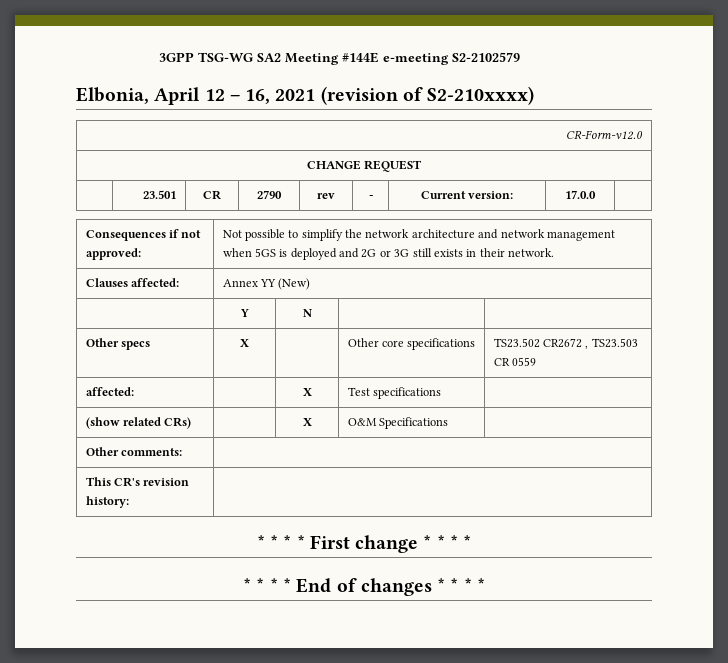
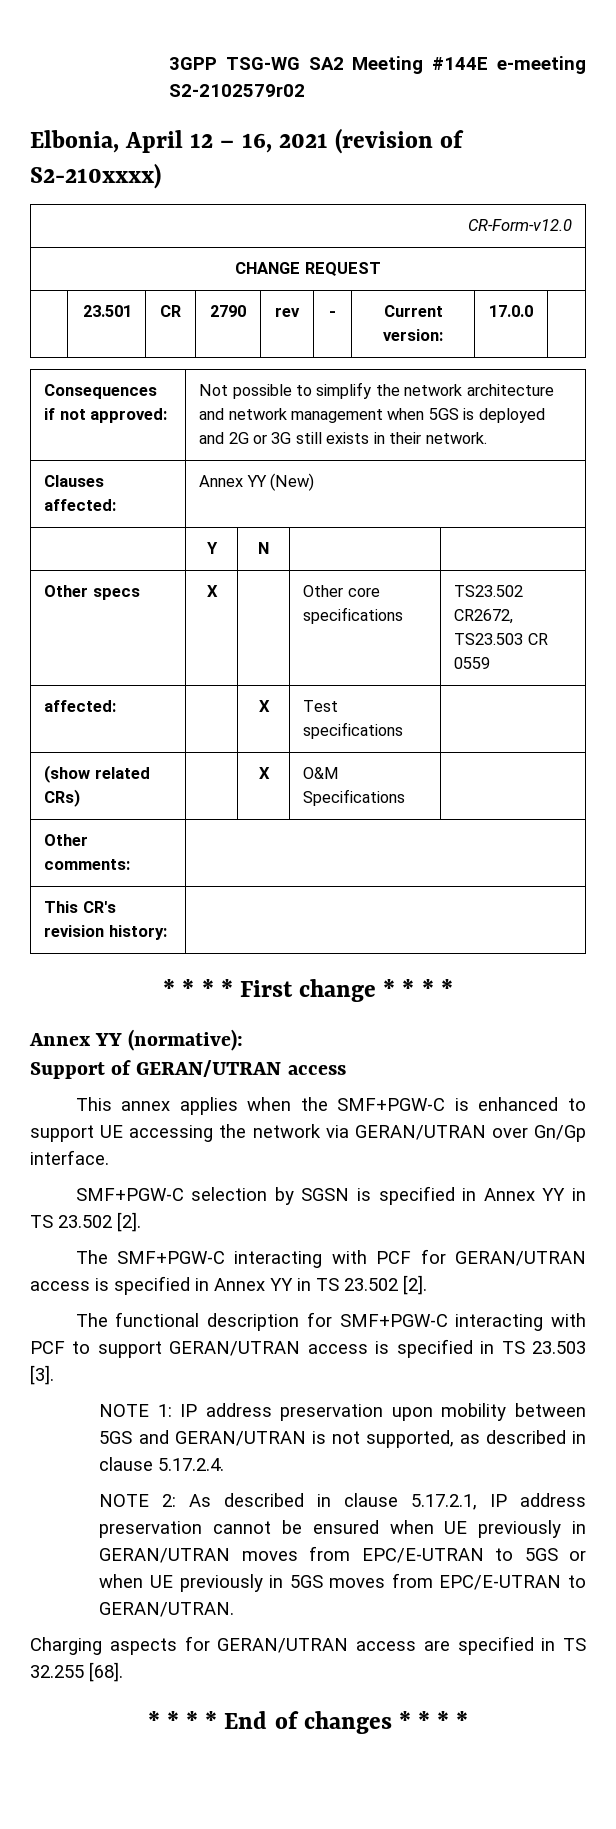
[451,52,520,62] S2-2102579 -> [168,84,305,97] S2-2102579r02
[542,338,589,349] CR2672 , -> [454,609,514,624] CR2672,
(472, 542) none -> [29,1029,244,1051] [30,1060,346,1079] [75,1097,586,1115] [30,1124,586,1142] [30,1150,109,1165] [75,1186,587,1205] [30,1212,141,1232] [75,1249,586,1268] [30,1275,427,1295] [75,1312,587,1331] [30,1339,587,1358] [30,1365,54,1385] [99,1403,586,1421] [99,1430,586,1448] [99,1457,225,1471] [99,1493,586,1510] [99,1520,586,1538] [99,1546,586,1563] [99,1573,586,1592] [99,1602,235,1617] [30,1636,586,1655] [30,1662,123,1682] // Annex YY (normative): // Support of GERAN/UTRAN access // This annex applies when the SMF+PGW-C is enhanced to support UE accessing the network via GERAN/UTRAN over Gn/Gp interface. // SMF+PGW-C selection by SGSN is specified in Annex YY in TS 23.502 [2]. // The SMF+PGW-C interacting with PCF for GERAN/UTRAN access is specified in Annex YY in TS 23.502 [2]. // The functional description for SMF+PGW-C interacting with PCF to support GERAN/UTRAN access is specified in TS 23.503 [3]. // NOTE 1: IP address preservation upon mobility between 5GS and GERAN/UTRAN is not supported, as described in clause 5.17.2.4. // NOTE 2: As described in clause 5.17.2.1, IP address preservation cannot be ensured when UE previously in GERAN/UTRAN moves from EPC/E-UTRAN to 5GS or when UE previously in 5GS moves from EPC/E-UTRAN to GERAN/UTRAN. // Charging aspects for GERAN/UTRAN access are specified in TS 32.255 [68].

